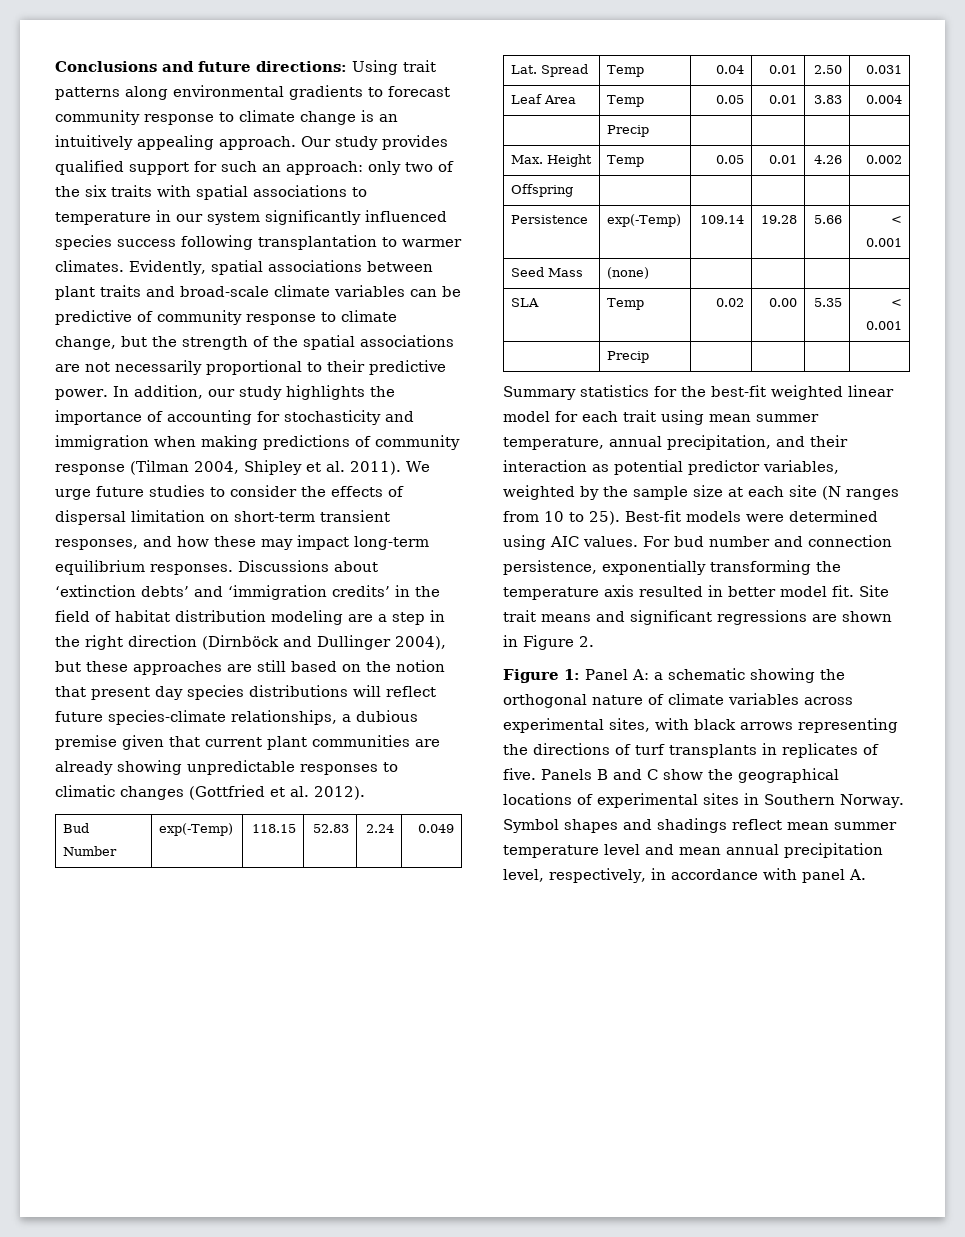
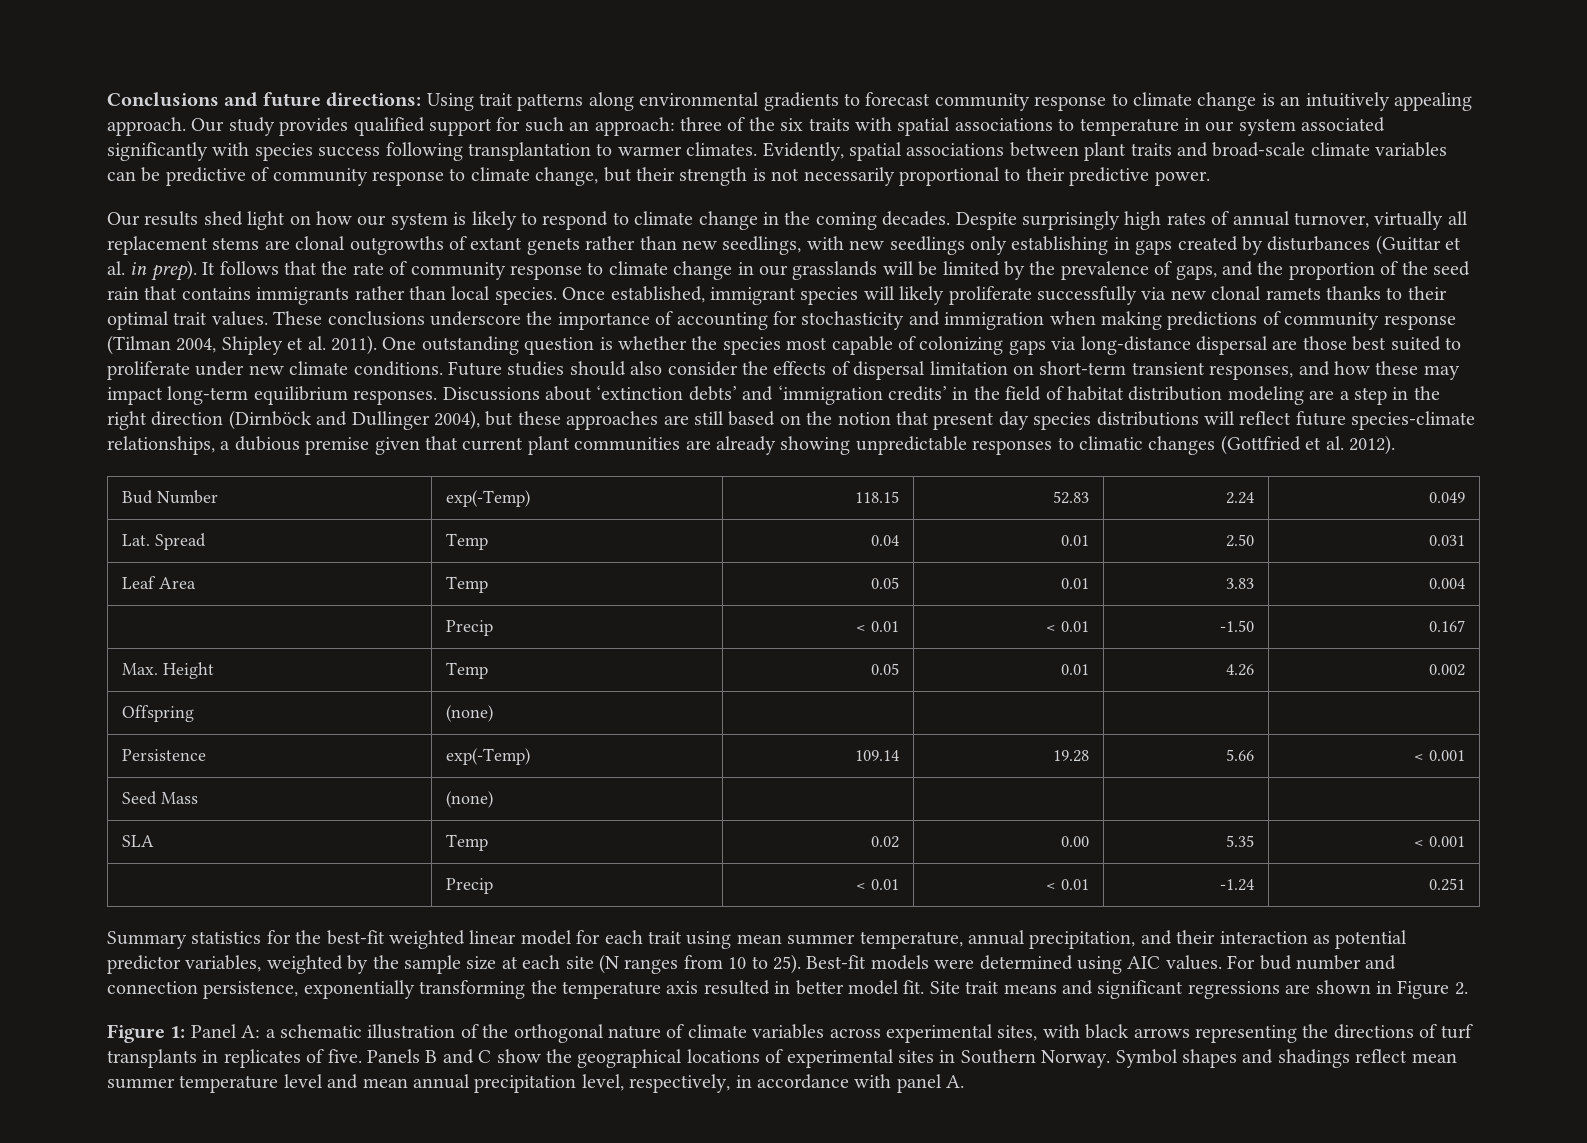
[368,161,433,175] only two -> [679,117,722,131] three
[265,210,447,225] significantly influenced -> [1301,117,1386,132] [107,142,250,161] associated significantly with
[152,335,454,350] [55,364,80,372] the strength of the spatial associations are -> [635,167,766,186] their strength is
[112,385,365,400] In addition, our study highlights -> [107,211,1468,230] [107,235,1462,255] [107,260,1471,281] [107,286,1447,305] [107,311,521,330] // Our results shed light on how our system is likely to respond to climate change in the coming decades. Despite surprisingly high rates of annual turnover, virtually all replacement stems are clonal outgrowths of extant genets rather than new seedlings, with new seedlings only establishing in gaps created by disturbances (Guittar et al. in prep). It follows that the rate of community response to climate change in our grasslands will be limited by the prevalence of gaps, and the proportion of the seed rain that contains immigrants rather than local species. Once established, immigrant species will likely proliferate successfully via new clonal ramets thanks to their optimal trait values. These conclusions underscore
[406,461,430,472] [55,485,225,500] We urge future studies to -> [382,336,1462,355] [107,361,663,380] One outstanding question is whether the species most capable of colonizing gaps via long-distance dispersal are those best suited to proliferate under new climate conditions. Future studies should also
(649, 131) | | | -> [856,621,900,632] [1046,621,1090,632] [1220,620,1255,632] [1429,620,1466,632] < 0.01 | < 0.01 | -1.50 | 0.167
(573, 190) none -> [445,705,493,722] (none)
(649, 357) | | | -> [856,879,900,890] [1046,879,1090,890] [1220,879,1255,891] [1429,878,1466,891] < 0.01 | < 0.01 | -1.24 | 0.251
[750,668,815,683] showing -> [367,1024,479,1039] illustration of

